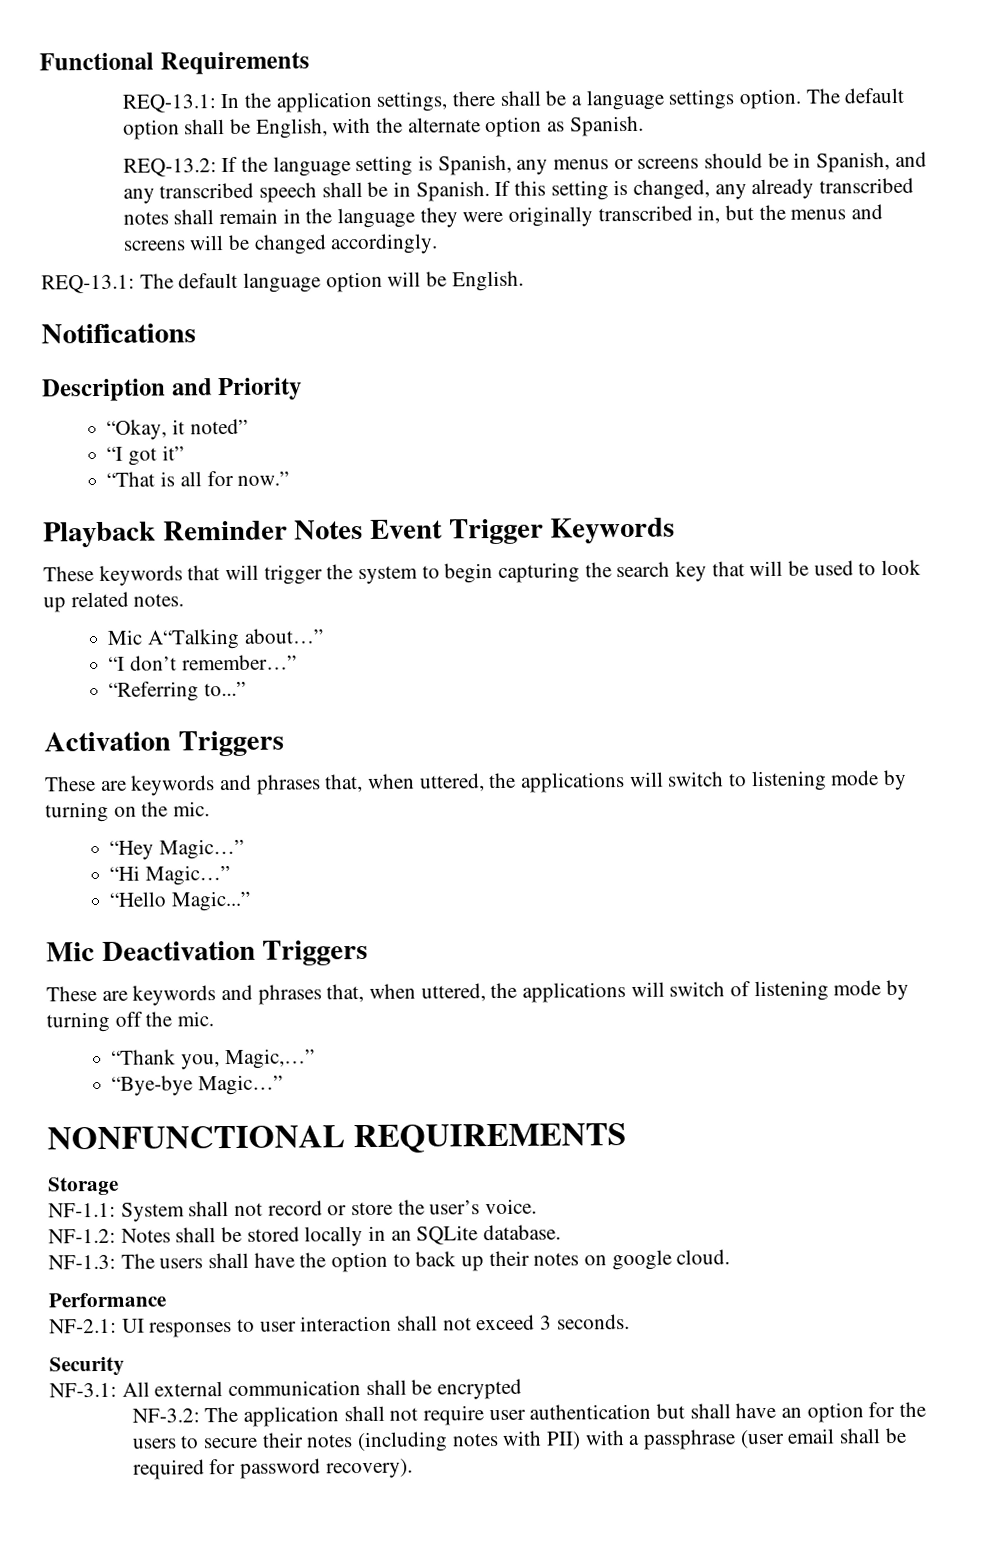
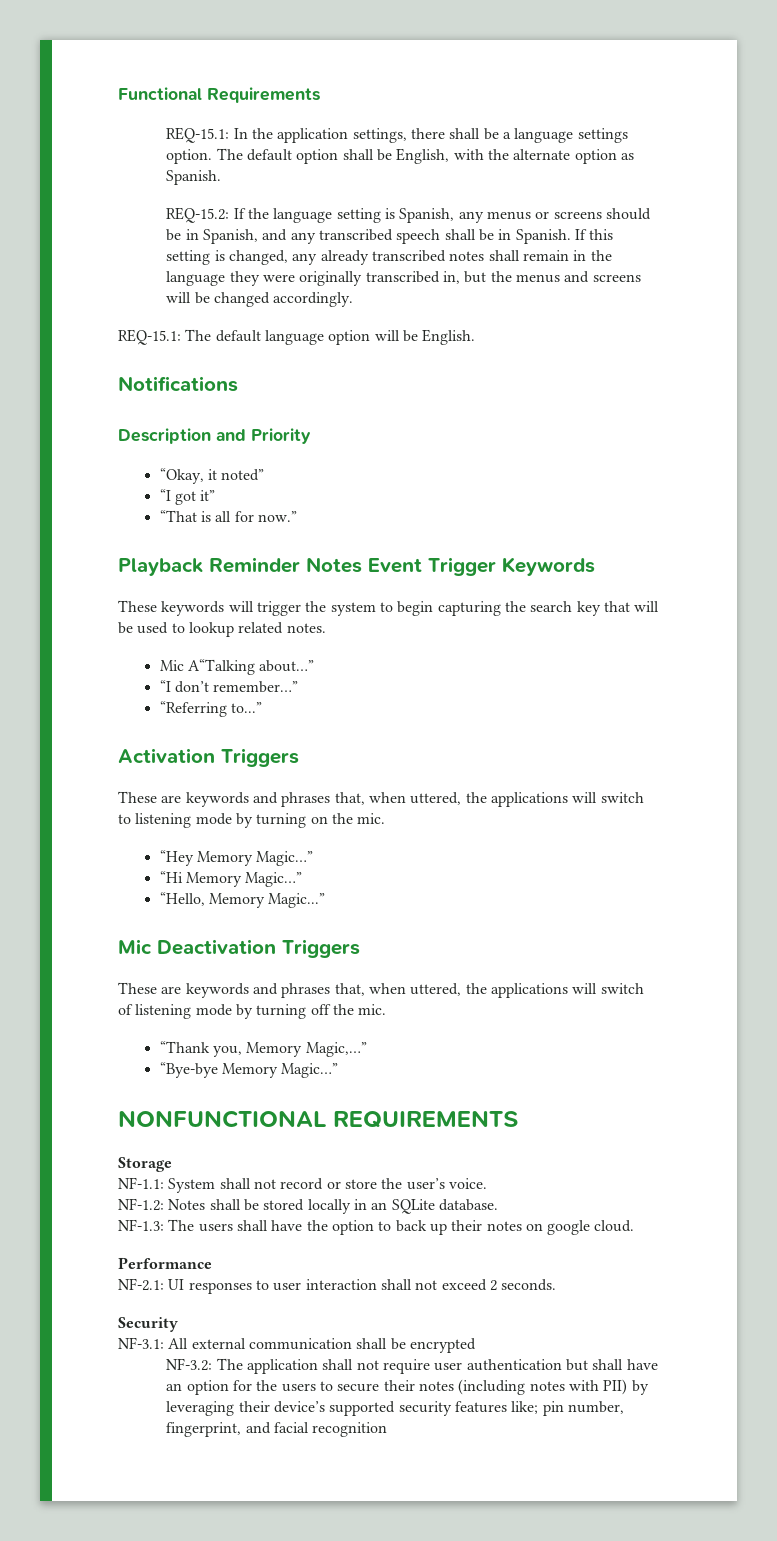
[121,94,217,113] REQ-13.1: -> [166,127,230,143] REQ-15.1:
[122,158,217,177] REQ-13.2: -> [166,207,230,223] REQ-15.2:
[41,274,135,294] REQ-13.1: -> [118,329,181,345] REQ-15.1:
[187,565,221,581] that -> (225, 608) none
[881,559,922,576] [43,597,66,613] look up -> [188,622,234,637] lookup
(155, 850) none -> [197,851,254,866] Memory
[145,864,231,886] [109,891,167,907] Magic…” // “Hello -> [186,872,303,887] [159,892,266,908] Memory Magic…” // “Hello, Memory
(221, 1062) none -> [246,1042,303,1057] Memory
(194, 1085) none -> [222,1063,279,1078] Memory
[540,1315,553,1330] 3 -> [489,1280,497,1291] 2
[584,1427,907,1450] [132,1458,413,1480] with a passphrase (user email shall be required for password recovery). -> [631,1380,649,1395] [166,1401,624,1416] [166,1422,388,1437] by leveraging their device’s supported security features like; pin number, fingerprint, and facial recognition

